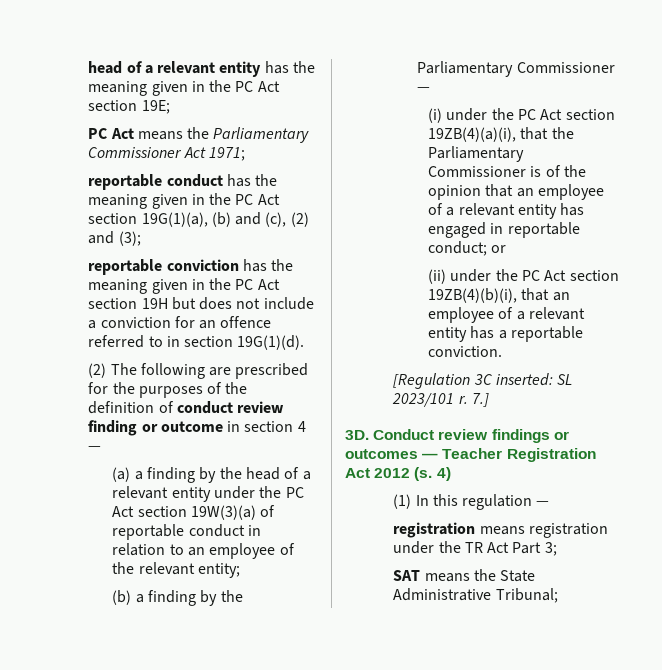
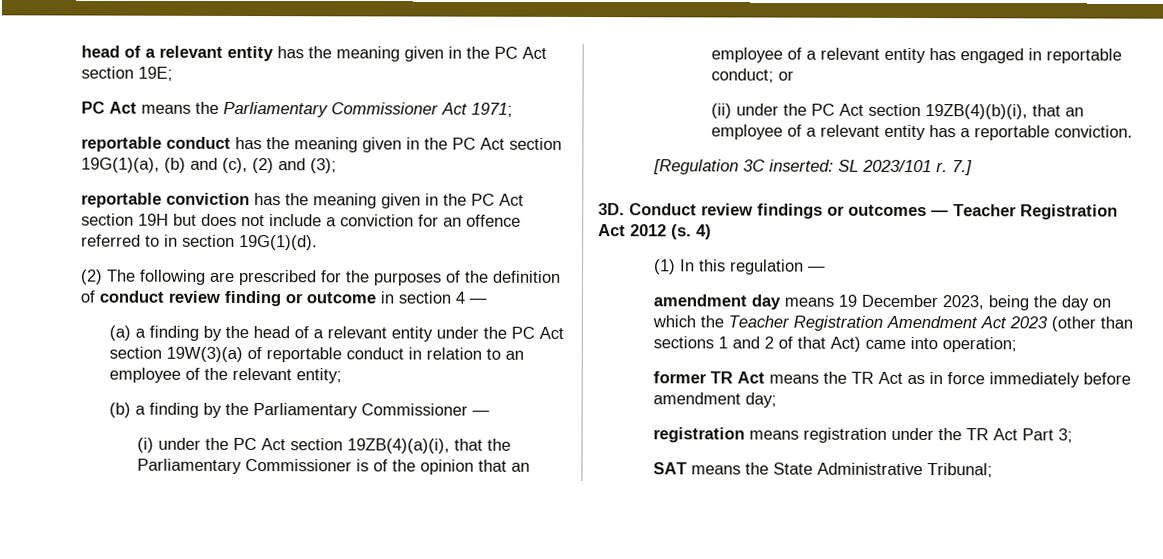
(550, 503) none -> [653,294,1112,311] [652,315,1134,332] [653,336,1018,353] [653,371,1132,388] [653,392,778,408] // amendment day means 19 December 2023, being the day on which the Teacher Registration Amendment Act 2023 (other than sections 1 and 2 of that Act) came into operation; // former TR Act means the TR Act as in force immediately before amendment day;

